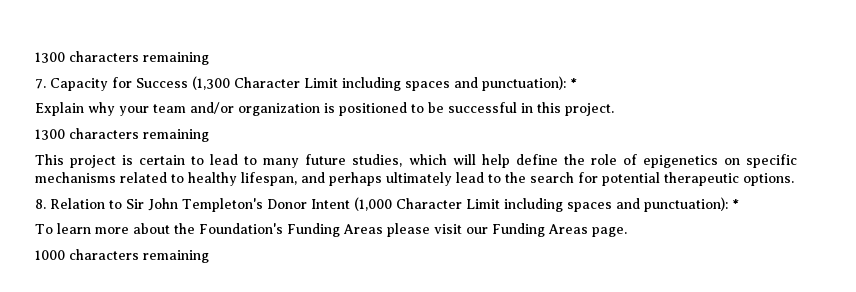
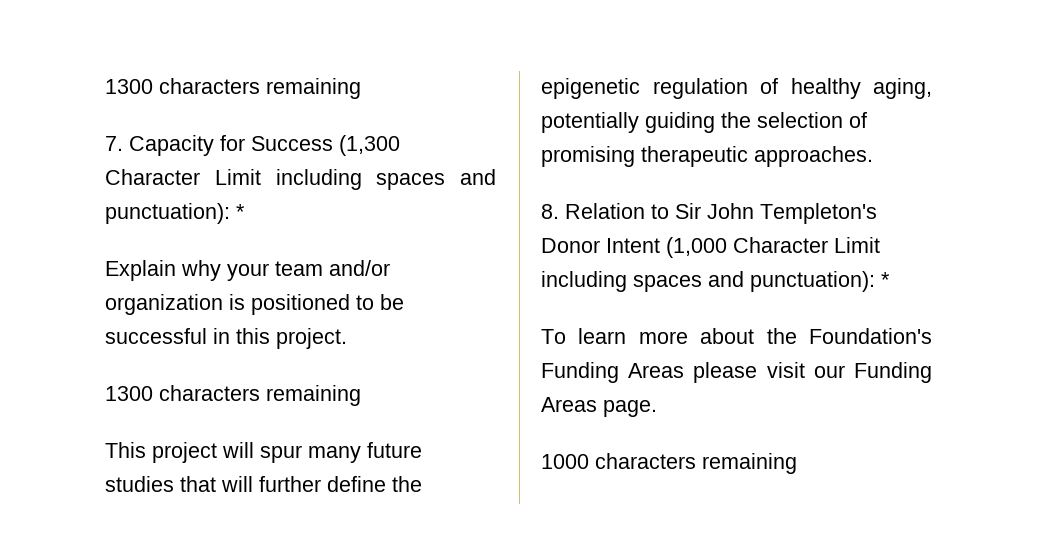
[122,154,797,168] [35,172,794,186] is certain to lead to many future studies, which will help define the role of epigenetics on specific mechanisms related to healthy lifespan, and perhaps ultimately lead to the search for potential therapeutic options. -> [222,442,422,463] [105,476,422,492] [541,78,932,99] [541,112,867,133] [541,146,873,167] will spur many future studies that will further define the epigenetic regulation of healthy aging, potentially guiding the selection of promising therapeutic approaches.

